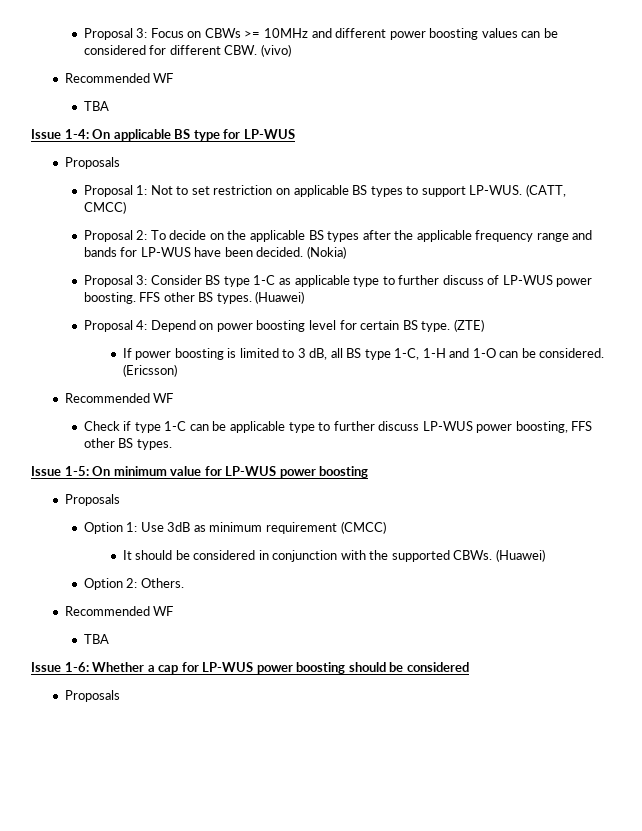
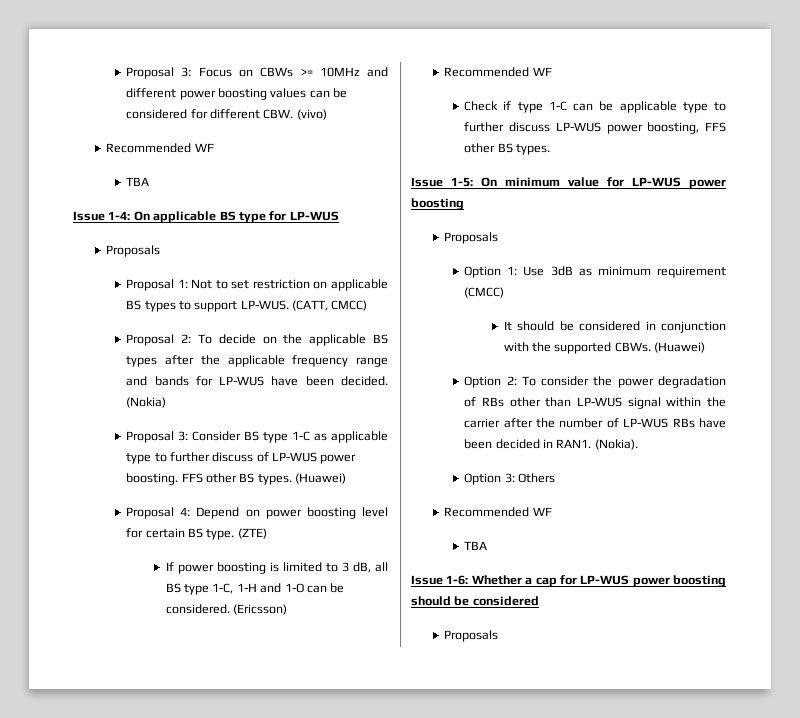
[140,578,184,588] Others. -> [521,376,726,388] [464,397,726,409] [464,418,726,428] [464,439,638,450] [464,473,555,485] To consider the power degradation of RBs other than LP-WUS signal within the carrier after the number of LP-WUS RBs have been decided in RAN1. (Nokia). // Option 3: Others

